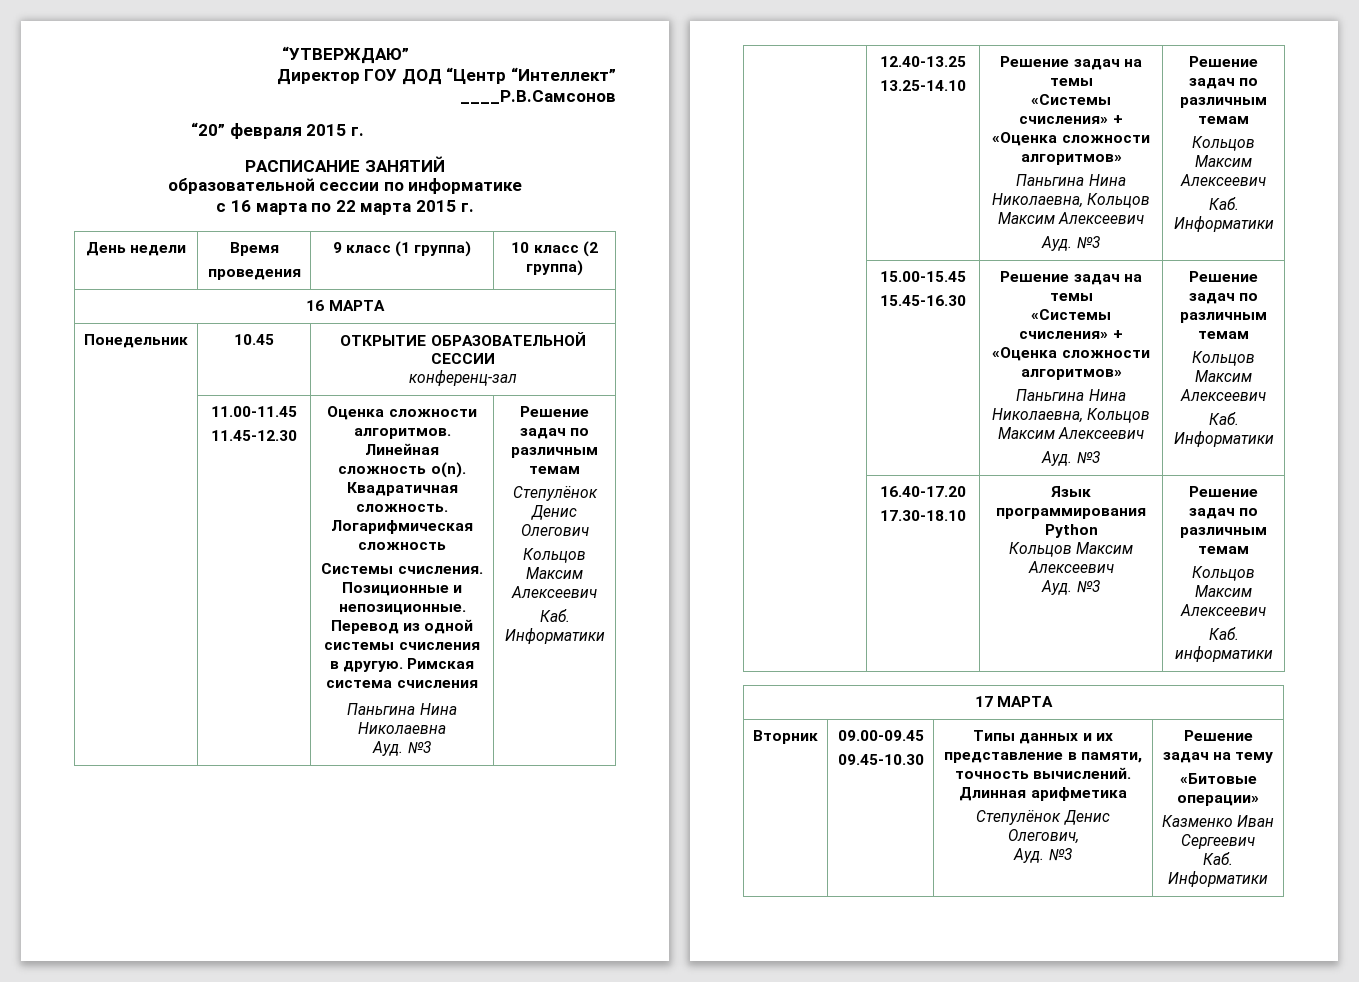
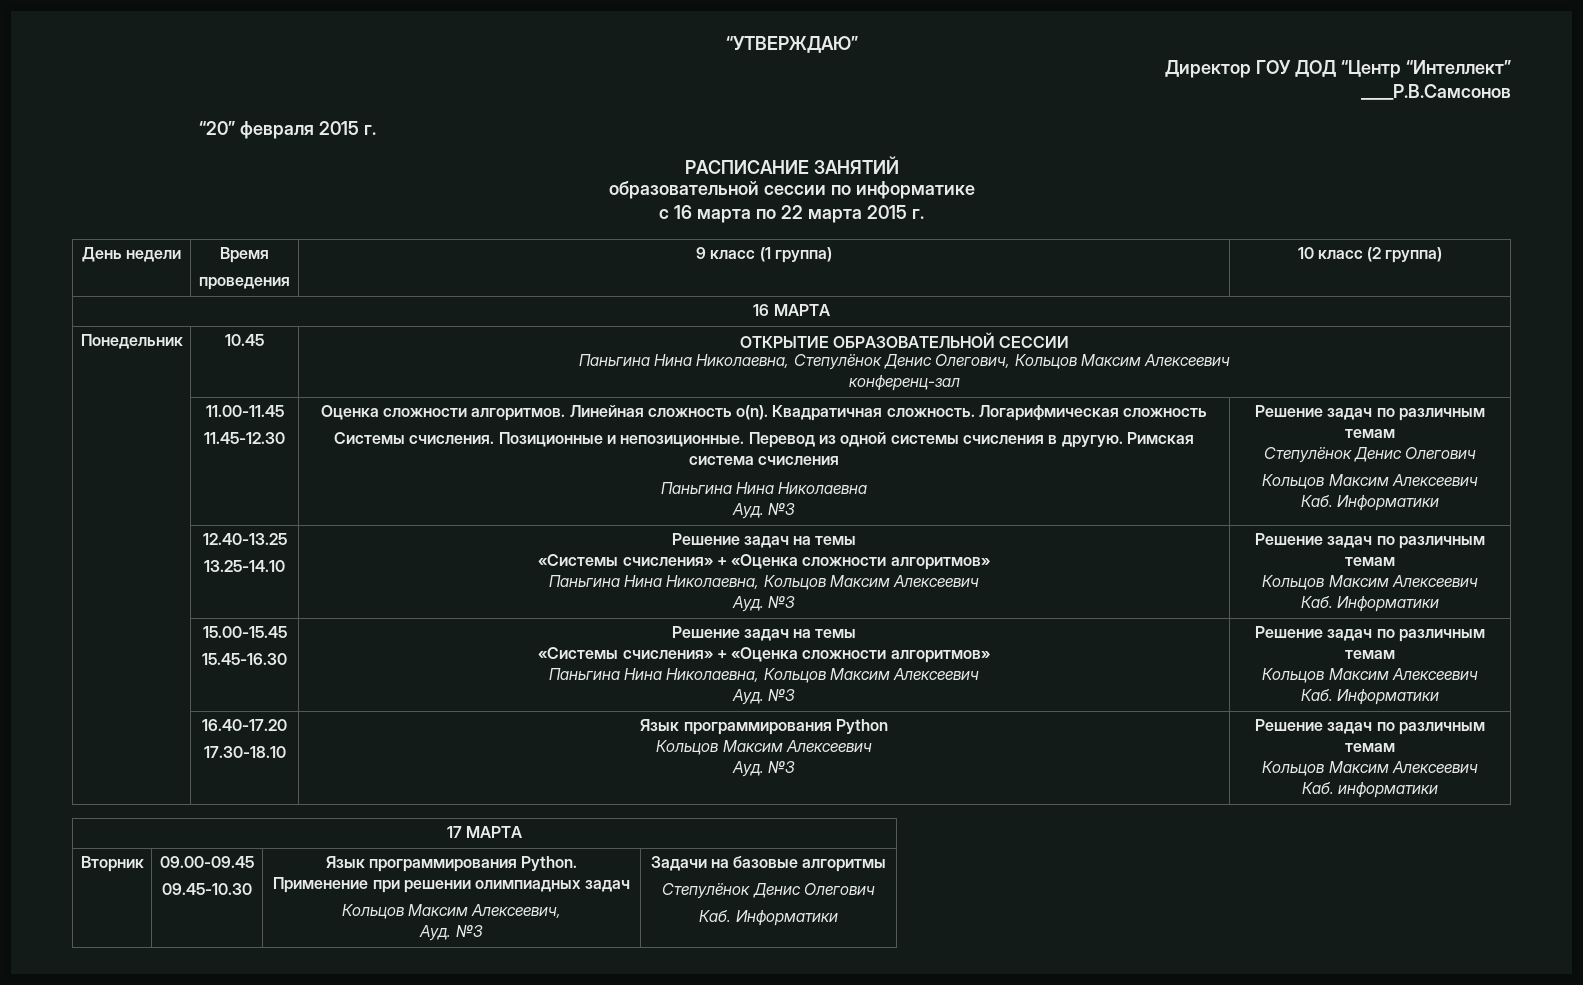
(495, 358) none -> [578,354,1231,370] // Паньгина Нина Николаевна, Степулёнок Денис Олегович, Кольцов Максим Алексеевич
[973,730,1113,744] [944,752,1142,763] [954,767,1132,779] [959,787,1127,801] [976,810,1110,825] [1007,829,1079,844] [1013,848,1072,863] [1183,730,1253,741] [1162,752,1274,763] [1179,773,1257,784] [1177,795,1259,806] [1161,815,1275,827] [1181,834,1255,849] Типы данных и их представление в памяти, точность вычислений. Длинная арифметика // Степулёнок Денис Олегович, // Ауд. №3 | Решение задач на тему // «Битовые операции» // Казменко Иван Сергеевич -> [325,856,578,872] [273,877,630,893] [341,904,562,919] [419,925,483,941] [650,856,887,872] [662,883,875,899] Язык программирования Python. // Применение при решении олимпиадных задач // Кольцов Максим Алексеевич, // Ауд. №3 | Задачи на базовые алгоритмы // Степулёнок Денис Олегович

